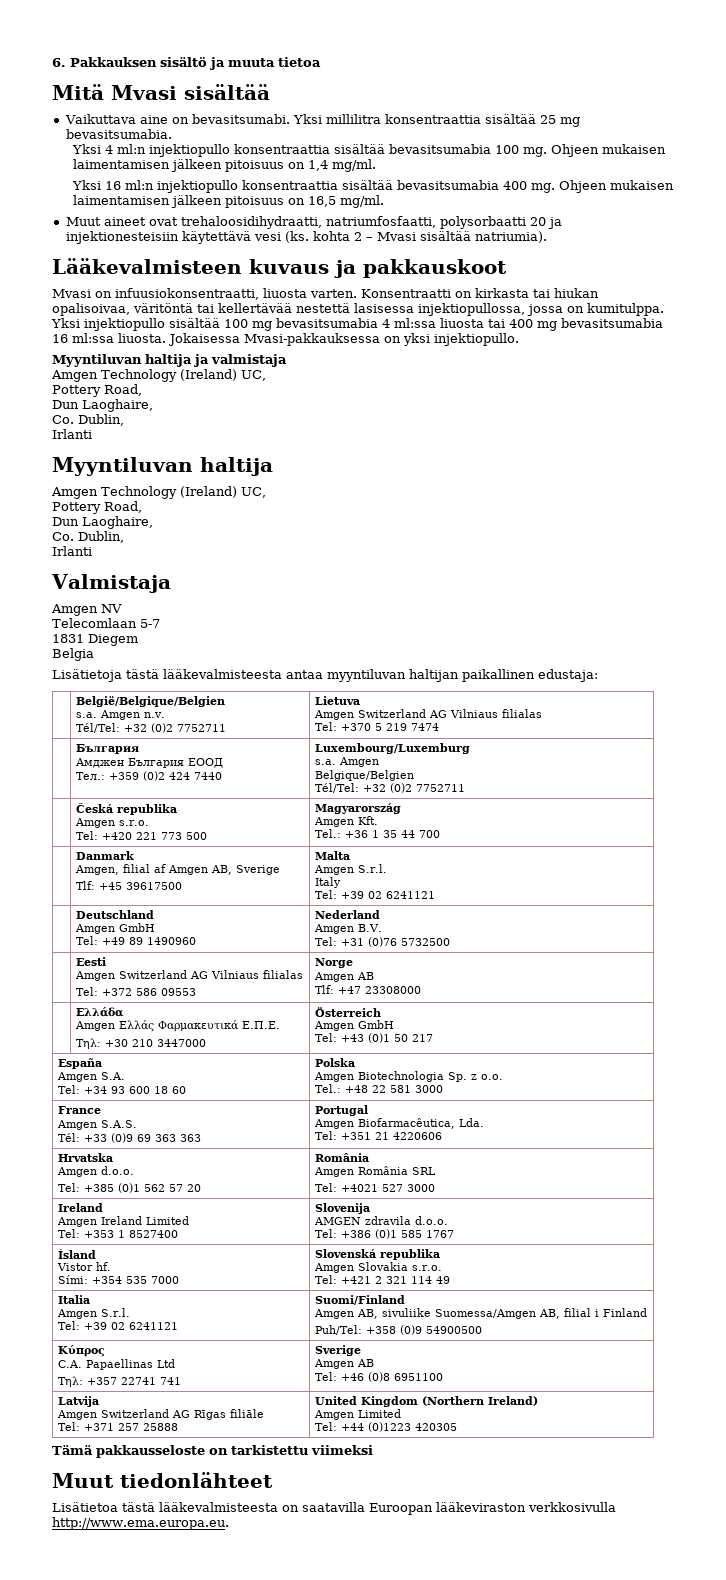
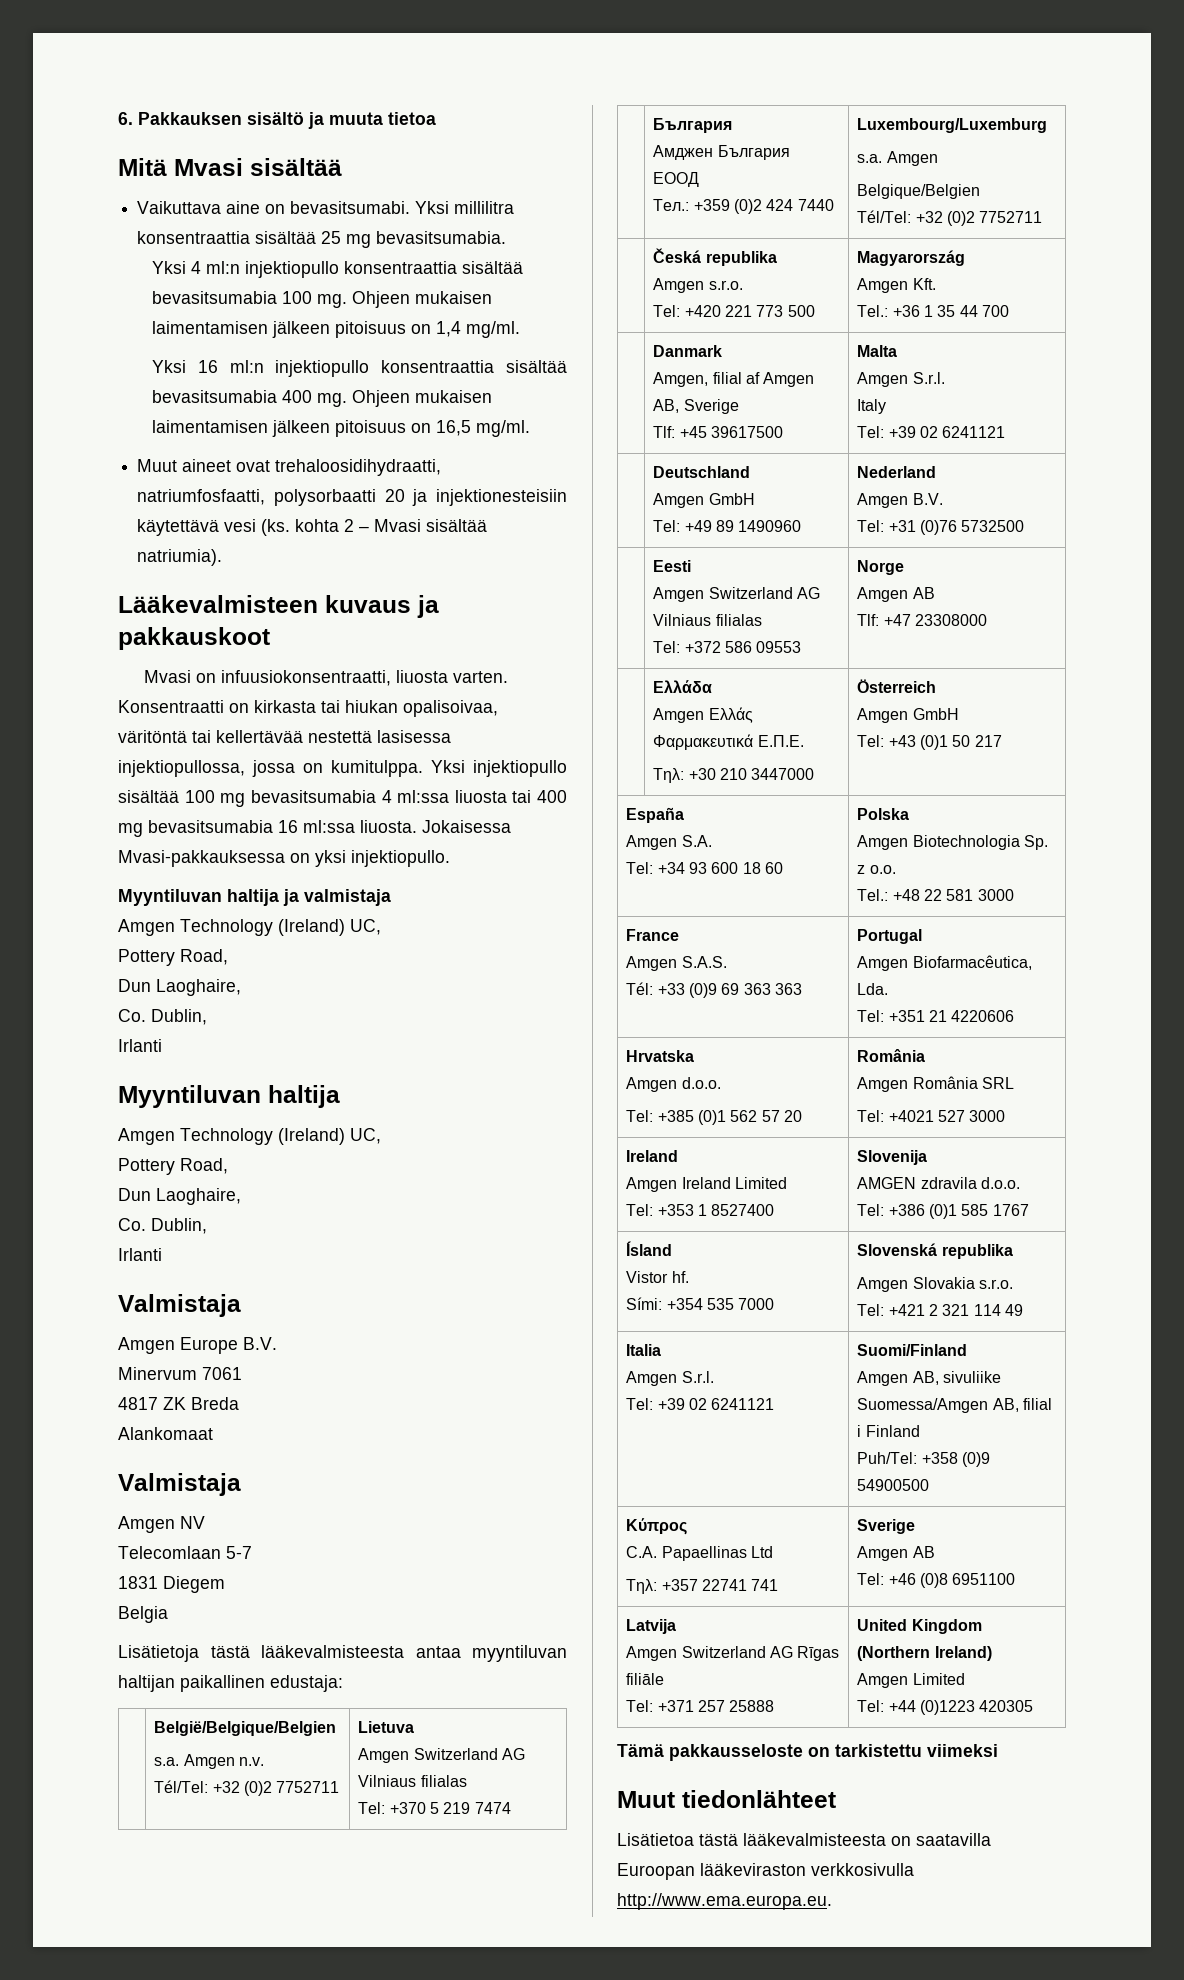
(171, 583) none -> [118,1337,277,1354] [118,1367,242,1380] [118,1397,239,1410] [118,1427,213,1440] [118,1473,241,1496] // Amgen Europe B.V. // Minervum 7061 // 4817 ZK Breda // Alankomaat // Valmistaja

